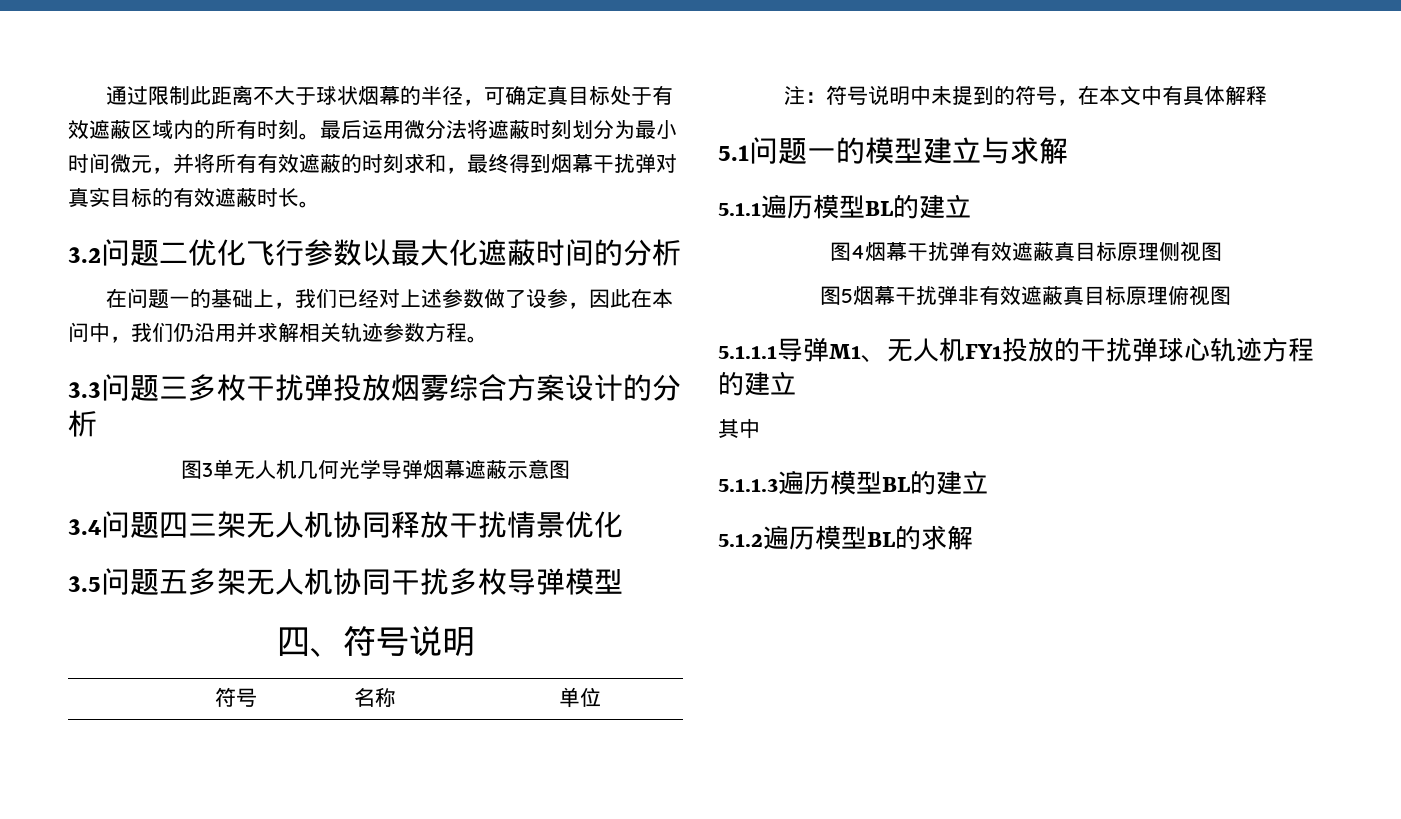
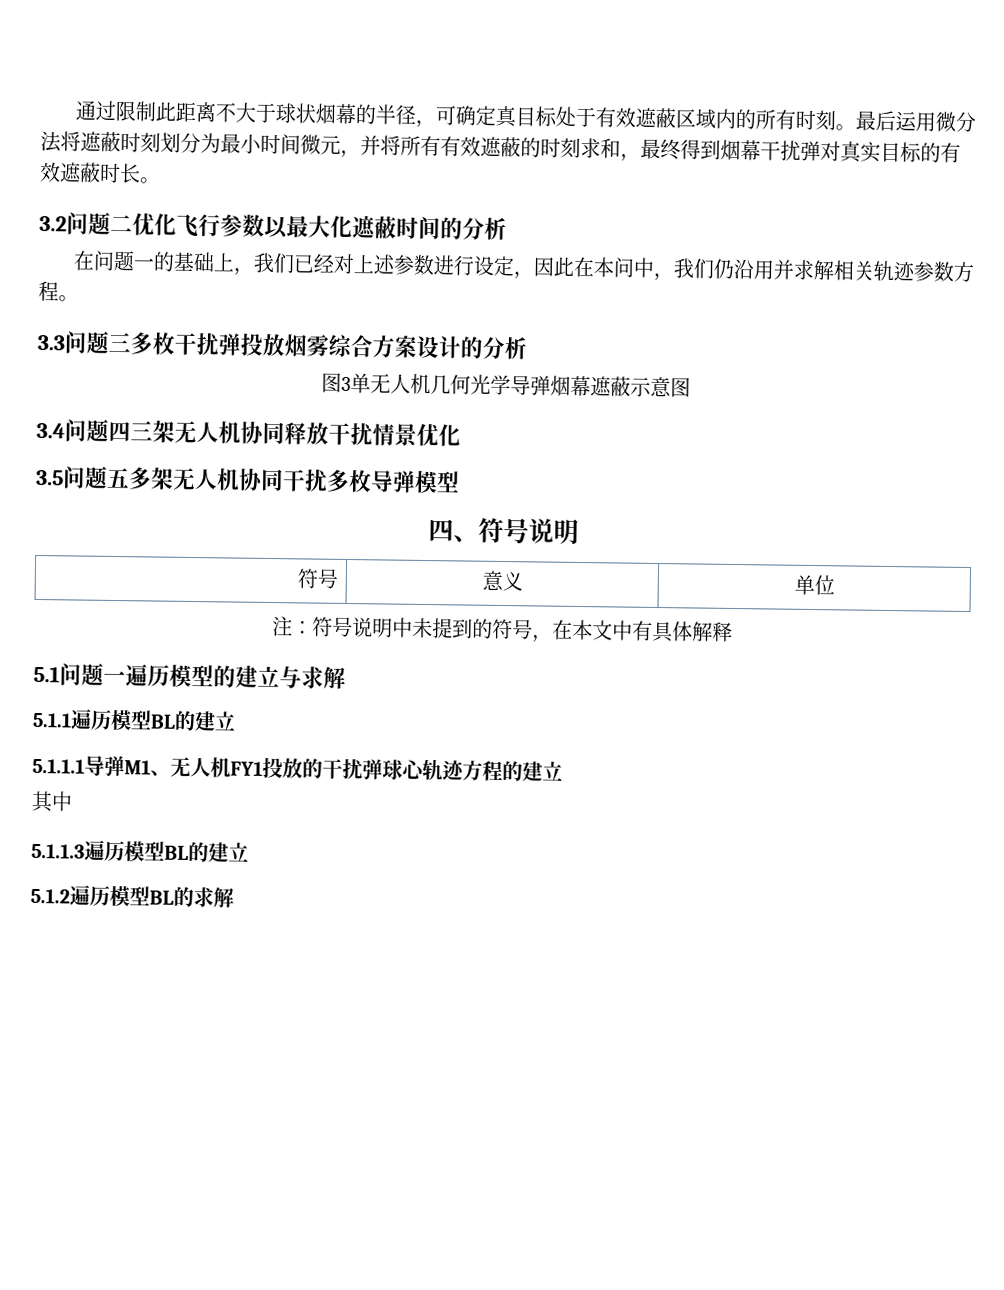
[484,288,569,308] 做了设参 -> [432,255,515,277] 进行设定
[354,687,396,707] 名称 -> [481,570,523,592] 意义
[836,137,923,164] 的模型 -> [125,664,236,688] 遍历模型的
[829,241,1222,262] [820,285,1231,306] // 图4烟幕干扰弹有效遮蔽真目标原理侧视图 // 图5烟幕干扰弹非有效遮蔽真目标原理俯视图 -> (236, 721) none

